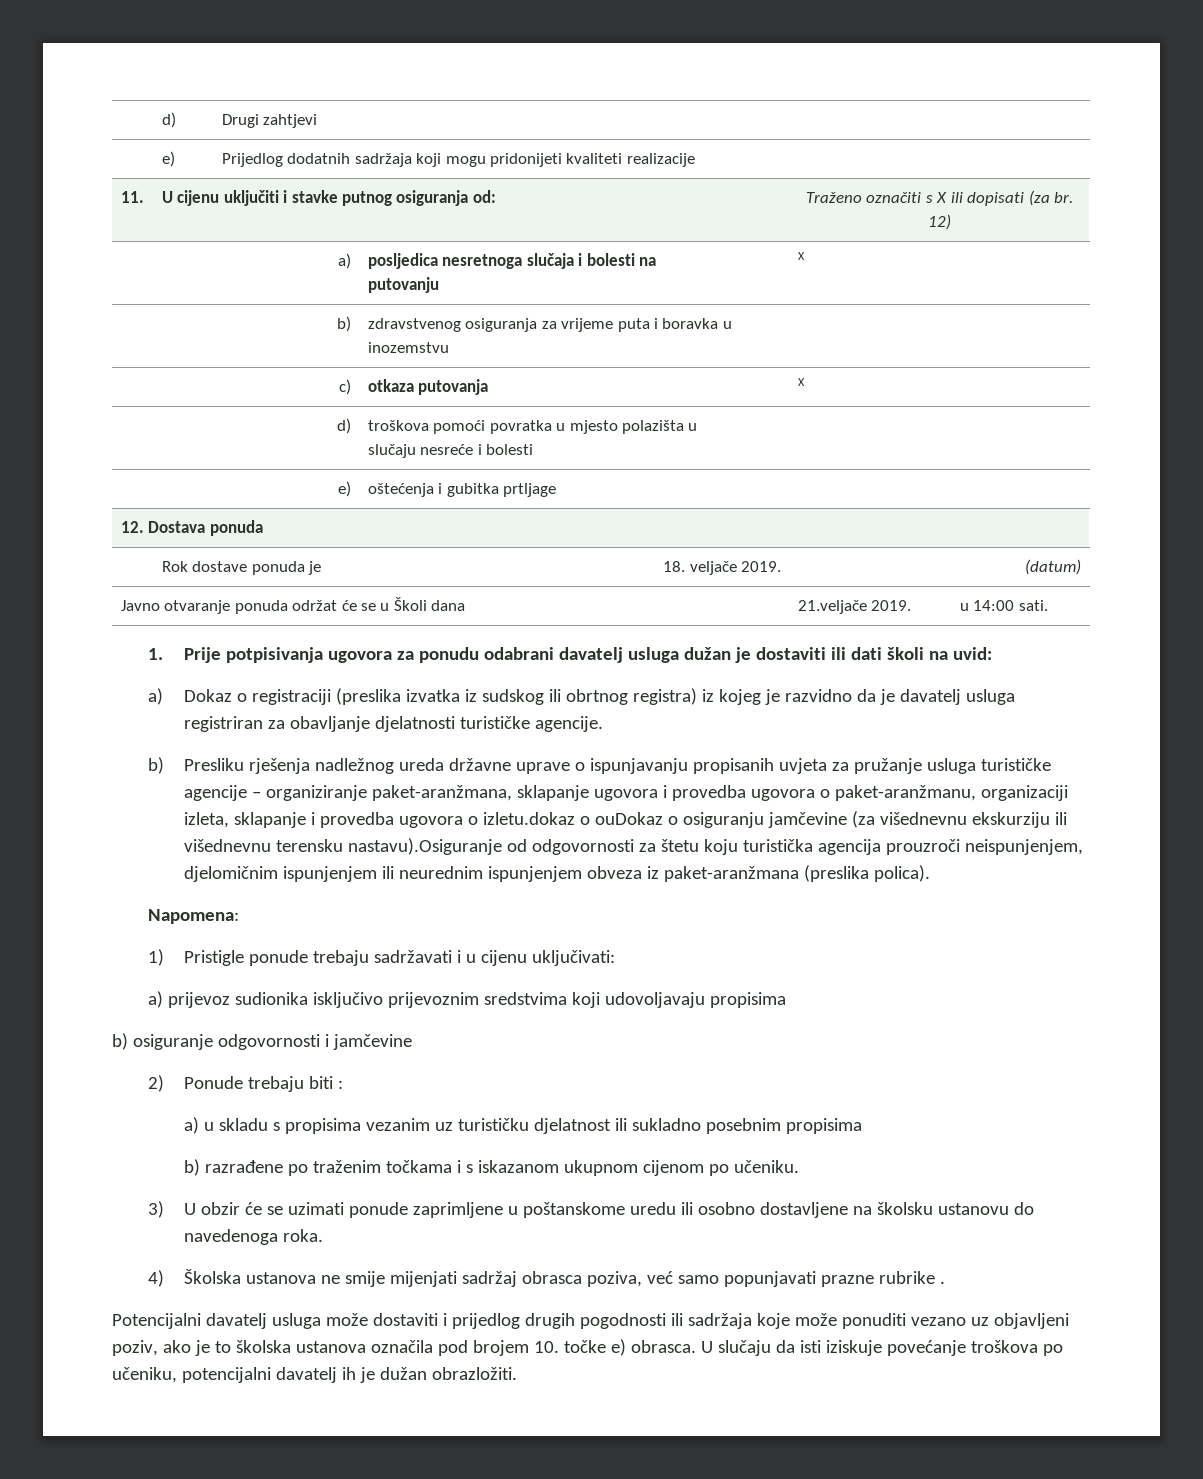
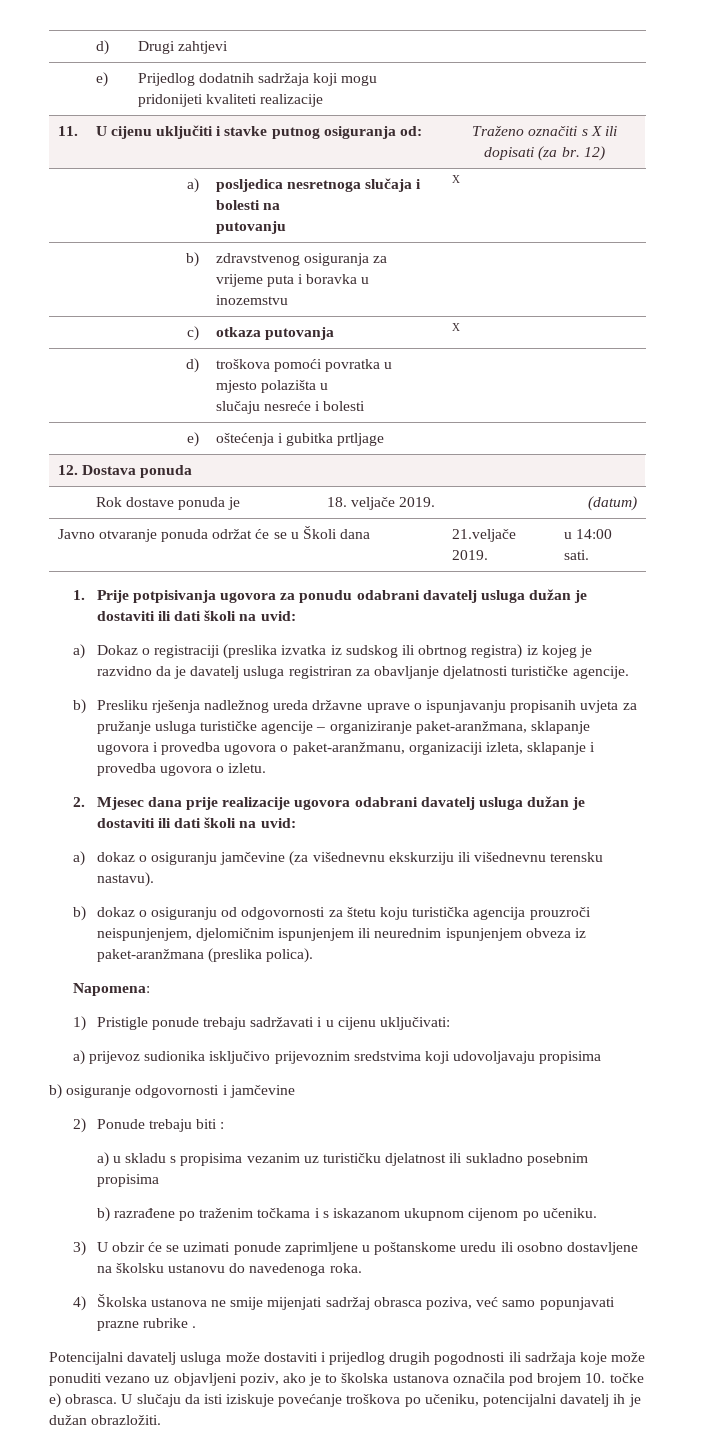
[482,812,663,825] izletu.dokaz o ouDokaz -> [228,763,267,773] [72,796,586,810] [96,817,296,828] [72,851,135,866] izletu. // 2. Mjesec dana prije realizacije ugovora odabrani davatelj usluga dužan je dostaviti ili dati školi na uvid: // a) dokaz
[347,838,502,855] nastavu).Osiguranje -> [96,872,154,887] [72,906,218,921] nastavu). // b) dokaz o osiguranju

